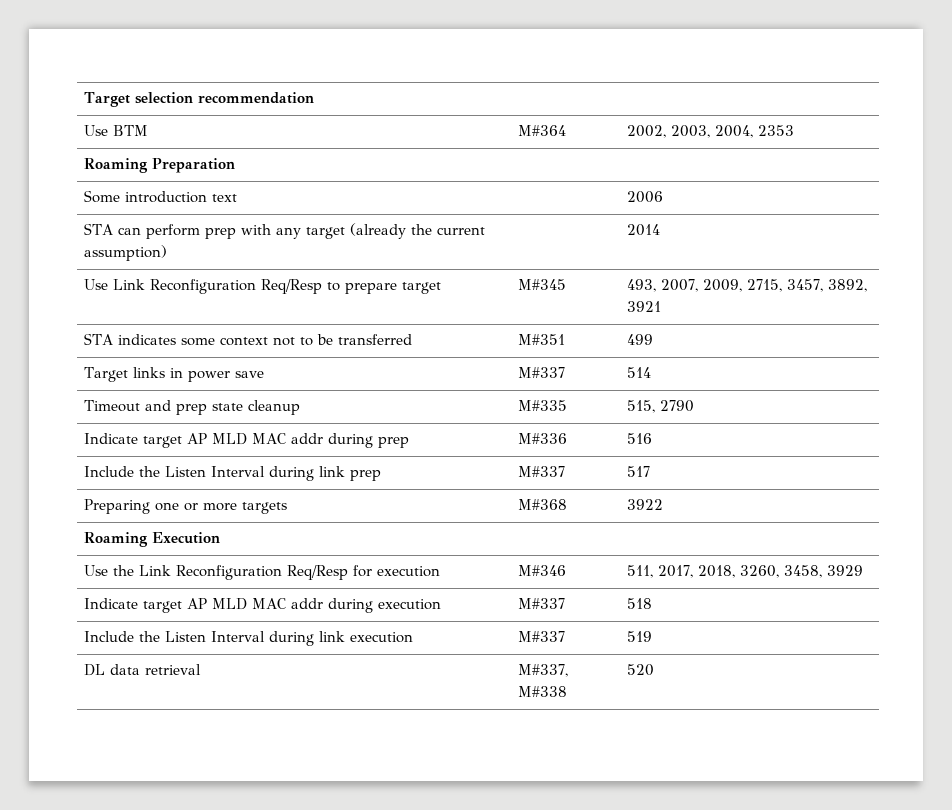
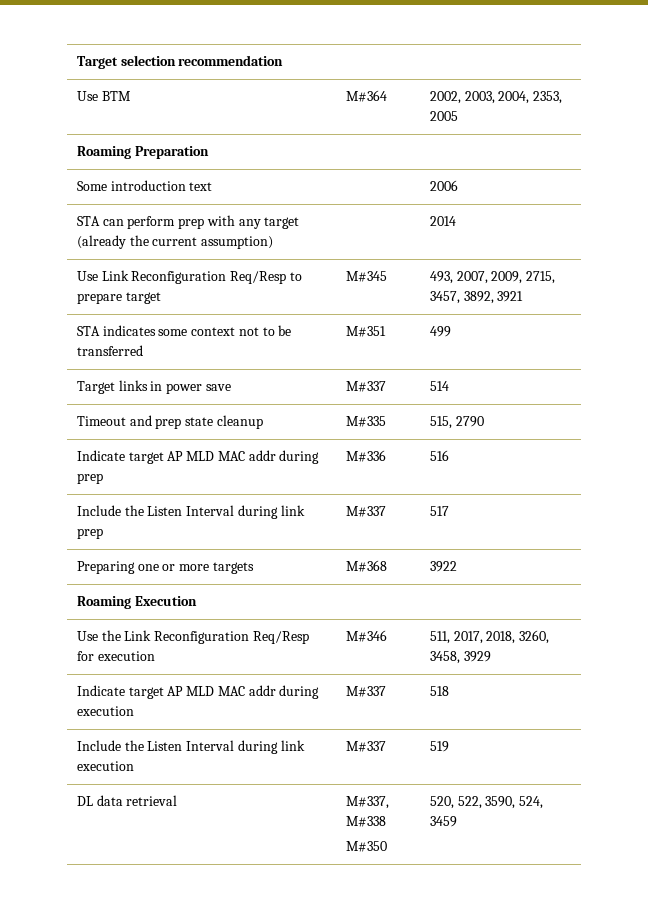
[758,125,795,136] 2353 -> [533,91,563,104] [429,111,458,121] 2353, 2005
[627,664,655,676] | 520 -> [345,841,387,852] [429,796,544,809] [429,816,457,827] // M#350 | 520, 522, 3590, 524, 3459

